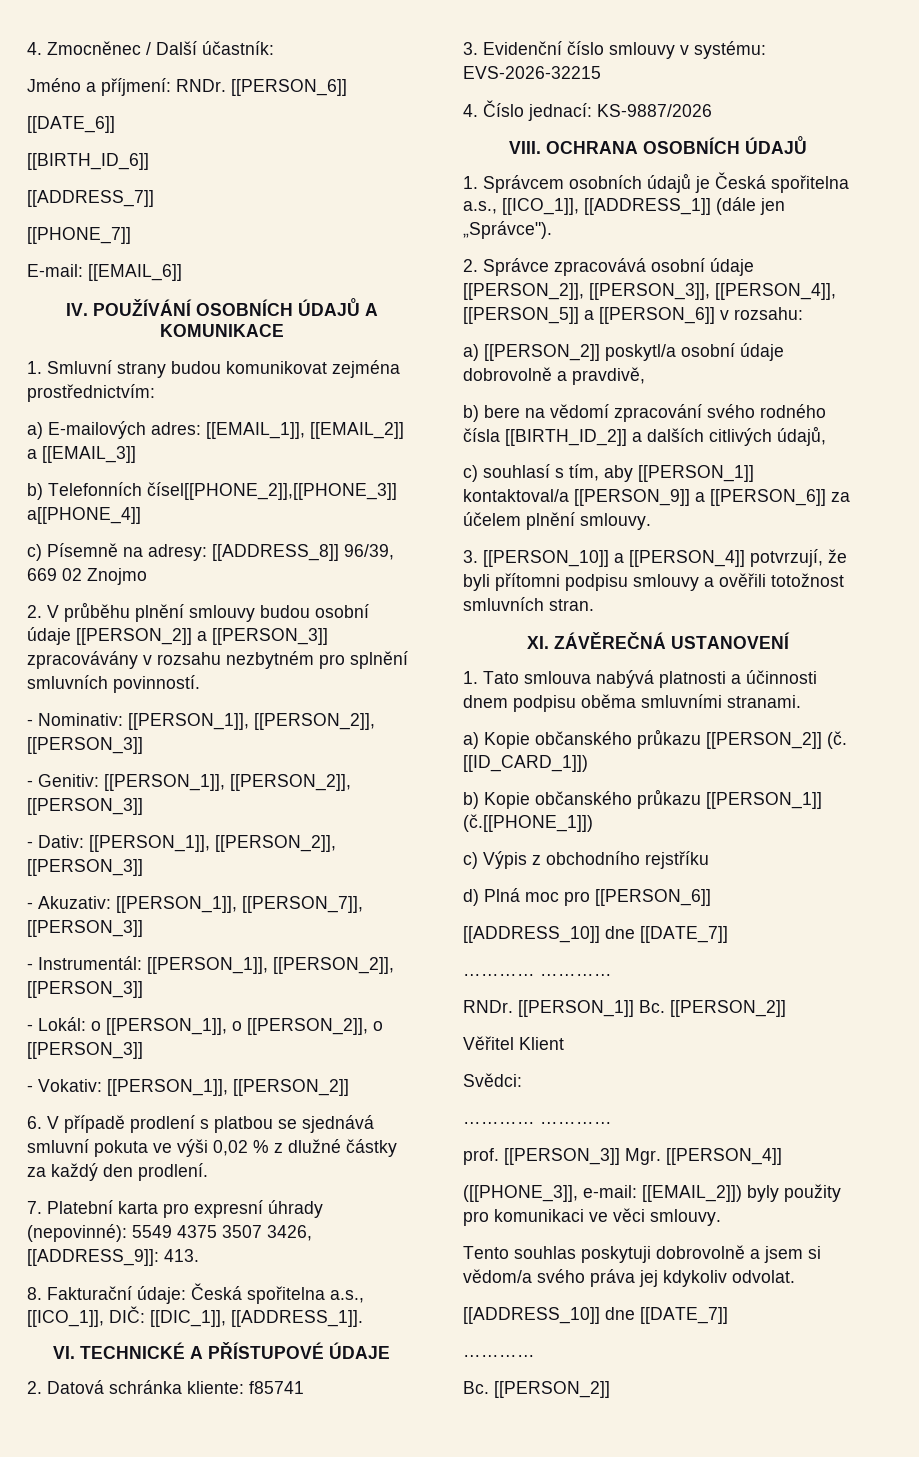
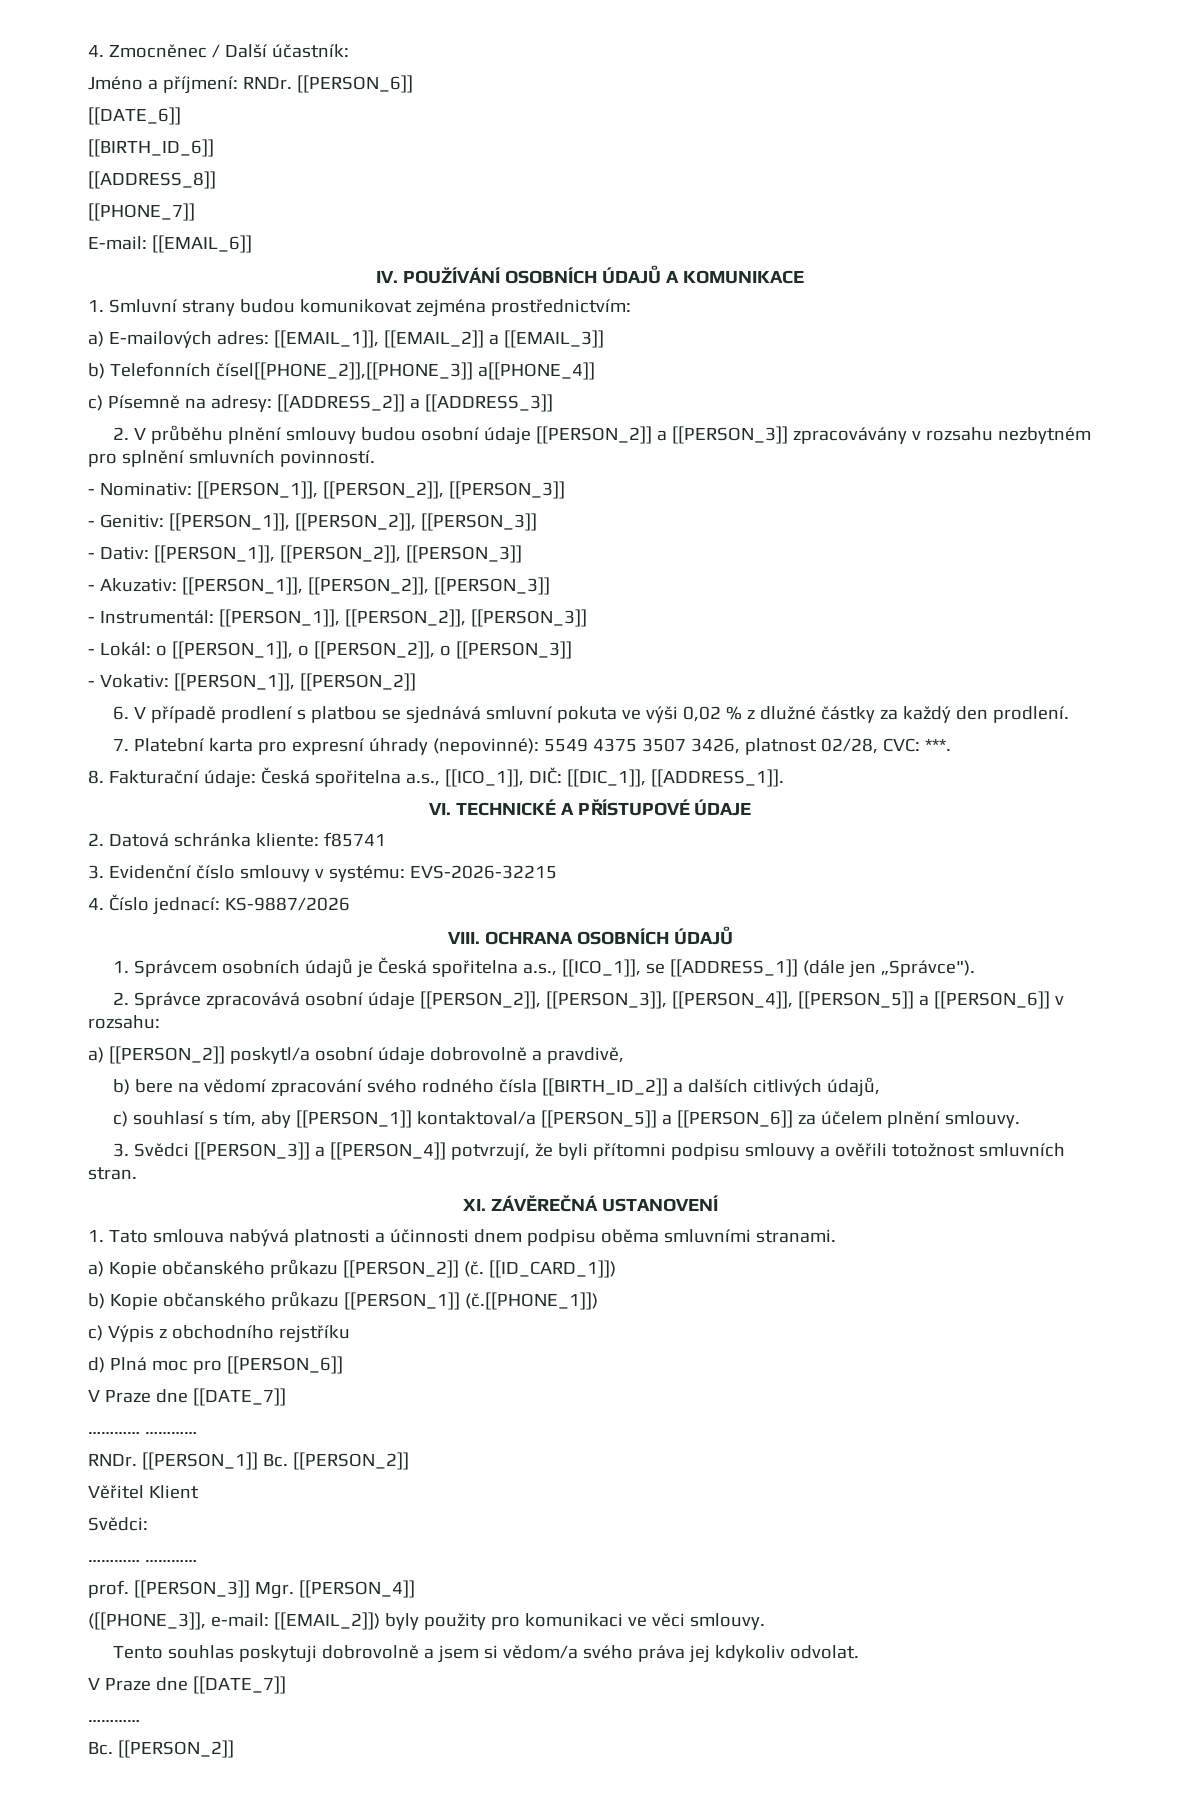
[27,190,154,207] [[ADDRESS_7]] -> [88,171,216,189] [[ADDRESS_8]]
[212,544,394,561] [27,568,147,585] [[ADDRESS_8]] 96/39, 669 02 Znojmo -> [276,394,553,412] [[ADDRESS_2]] a [[ADDRESS_3]]
[242,896,363,913] [[PERSON_7]], -> [307,577,429,595] [[PERSON_2]],
[27,1249,199,1266] [[ADDRESS_9]]: 413. -> [745,738,952,755] platnost 02/28, CVC: ***.
(579, 206) none -> [646,963,666,974] se
[574,489,690,506] [[PERSON_9]] -> [541,1110,658,1128] [[PERSON_5]]
[483,550,609,567] [[PERSON_10]] -> [134,1142,311,1160] Svědci [[PERSON_3]]
[463,926,600,943] [[ADDRESS_10]] -> [88,1390,151,1403] V Praze
[463,1307,600,1324] [[ADDRESS_10]] -> [88,1678,151,1691] V Praze

